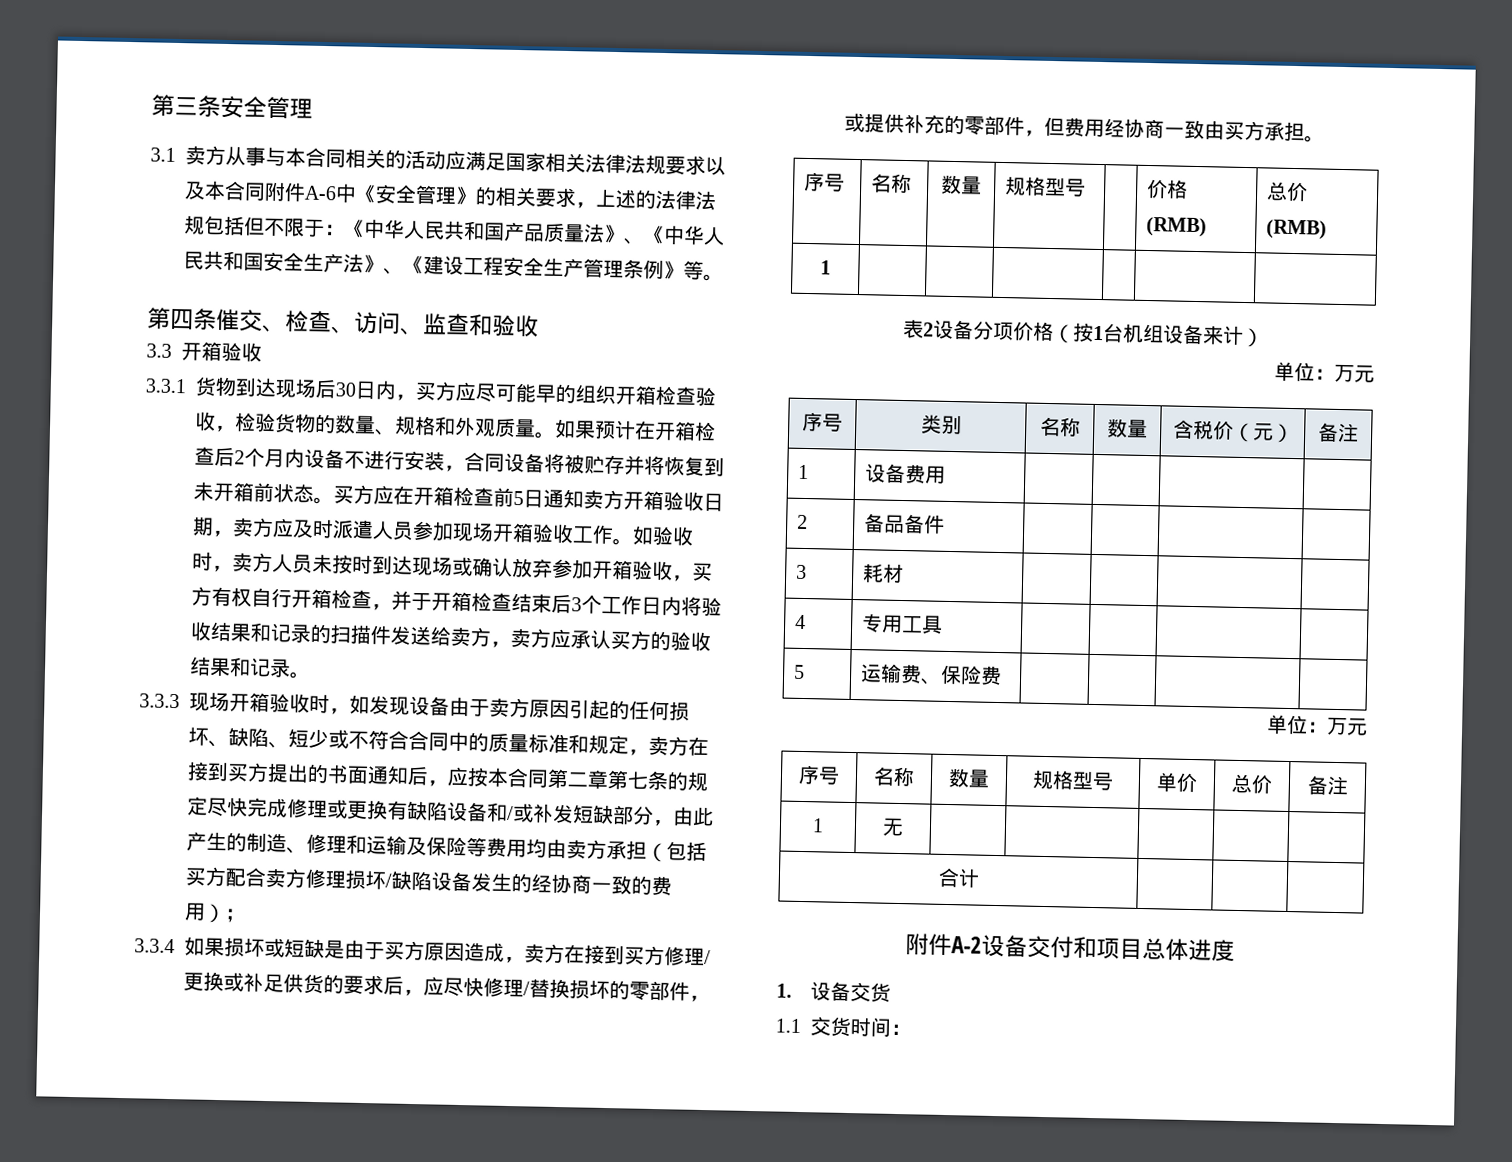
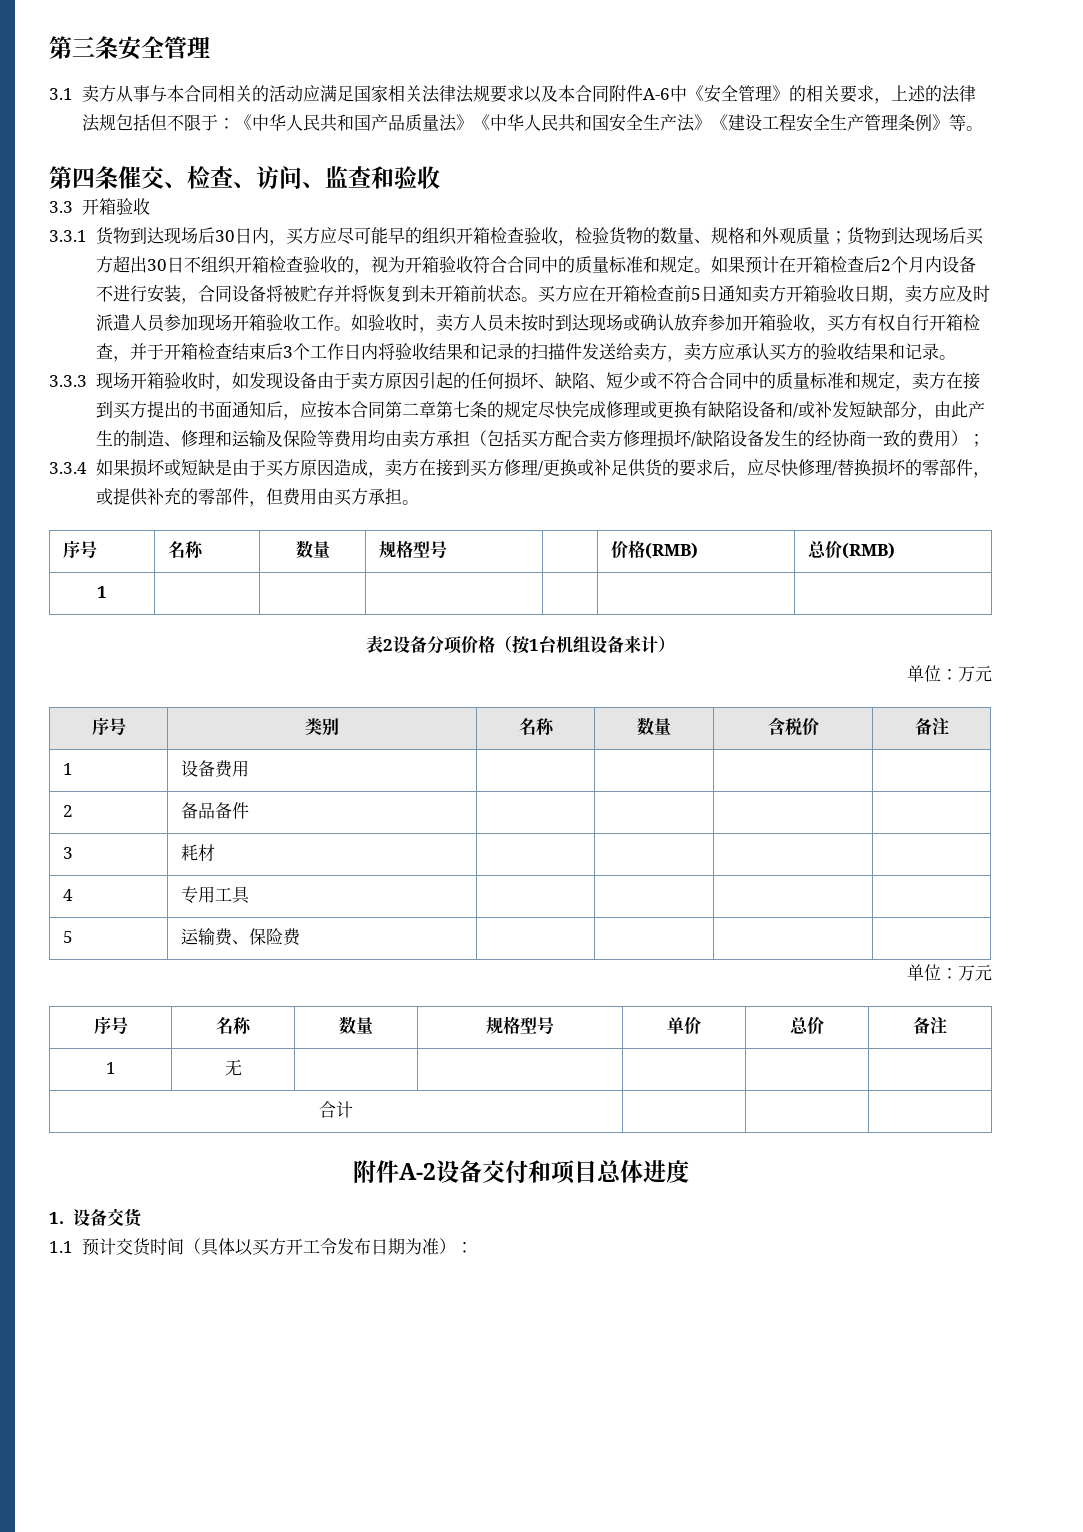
[623,238,645,245] 、 -> (473, 122) none
[383,268,404,275] 、 -> (711, 122) none
(536, 428) none -> [829,227,984,245] [95,255,694,275] ；货物到达现场后买方超出30日不组织开箱检查验收的，视为开箱验收符合合同中的质量标准和规定
[1104,118,1205,140] 经协商一致 -> (317, 496) none
[1231,422,1294,444] （元） -> (819, 726) none
(801, 1026) none -> [81,1238,116,1256] 预计
(892, 1027) none -> [183,1238,456,1256] （具体以买方开工令发布日期为准）

